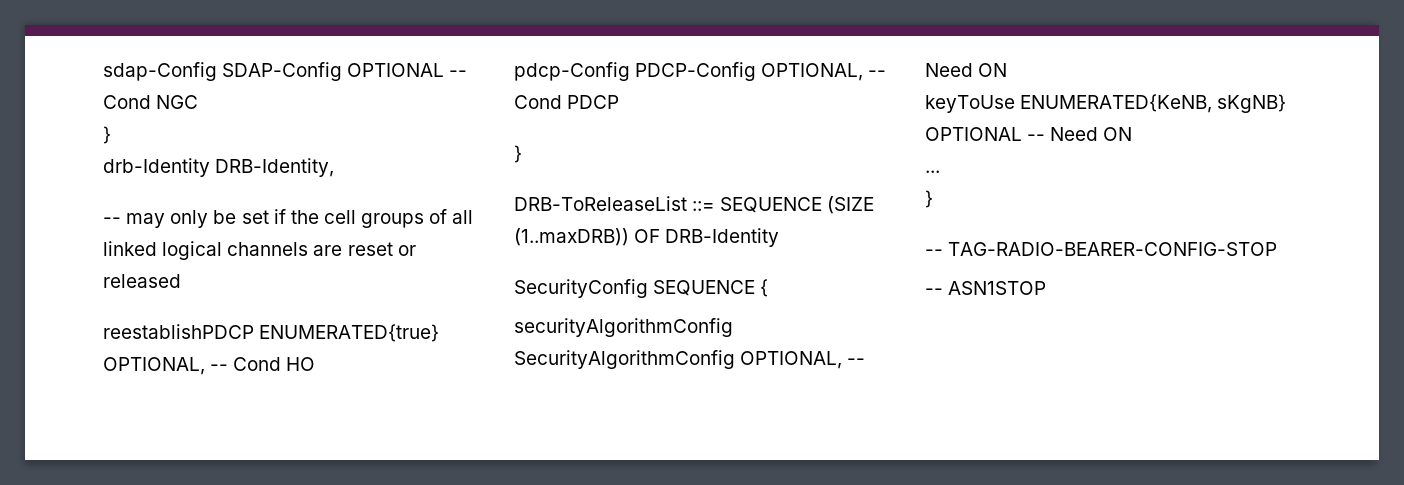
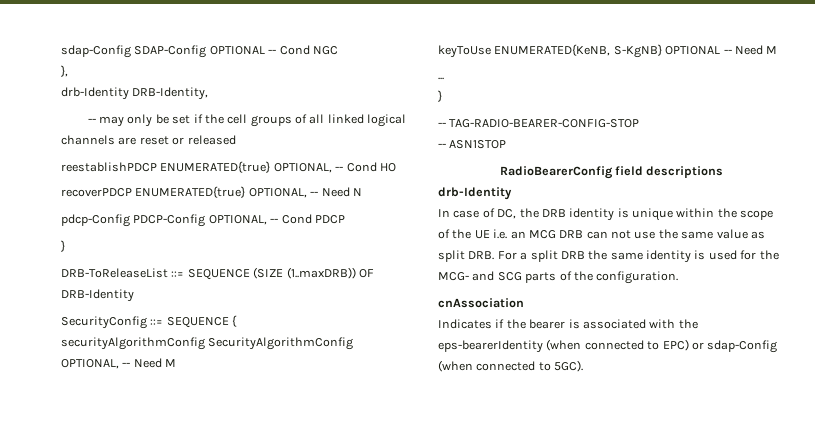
[103,126,111,144] } -> [61,65,68,77] },
(316, 364) none -> [61,186,362,198] // recoverPDCP ENUMERATED{true} OPTIONAL, -- Need N
(648, 288) none -> [150,319,164,325] ::=
[978,63,1008,77] ON -> [165,359,177,367] M
[1217,94,1287,113] sKgNB} -> [613,44,662,58] S-KgNB}
[1103,127,1133,141] ON -> [766,46,778,54] M
(1047, 288) none -> [499,166,724,179] [438,187,512,200] [438,208,774,221] [438,229,765,239] [438,250,779,263] [438,271,679,284] [438,298,524,308] [438,319,698,329] [438,339,778,353] [438,360,584,372] // RadioBearerConfig field descriptions // drb-Identity // In case of DC, the DRB identity is unique within the scope of the UE i.e. an MCG DRB can not use the same value as split DRB. For a split DRB the same identity is used for the MCG- and SCG parts of the configuration. // cnAssociation // Indicates if the bearer is associated with the eps-bearerIdentity (when connected to EPC) or sdap-Config (when connected to 5GC).

